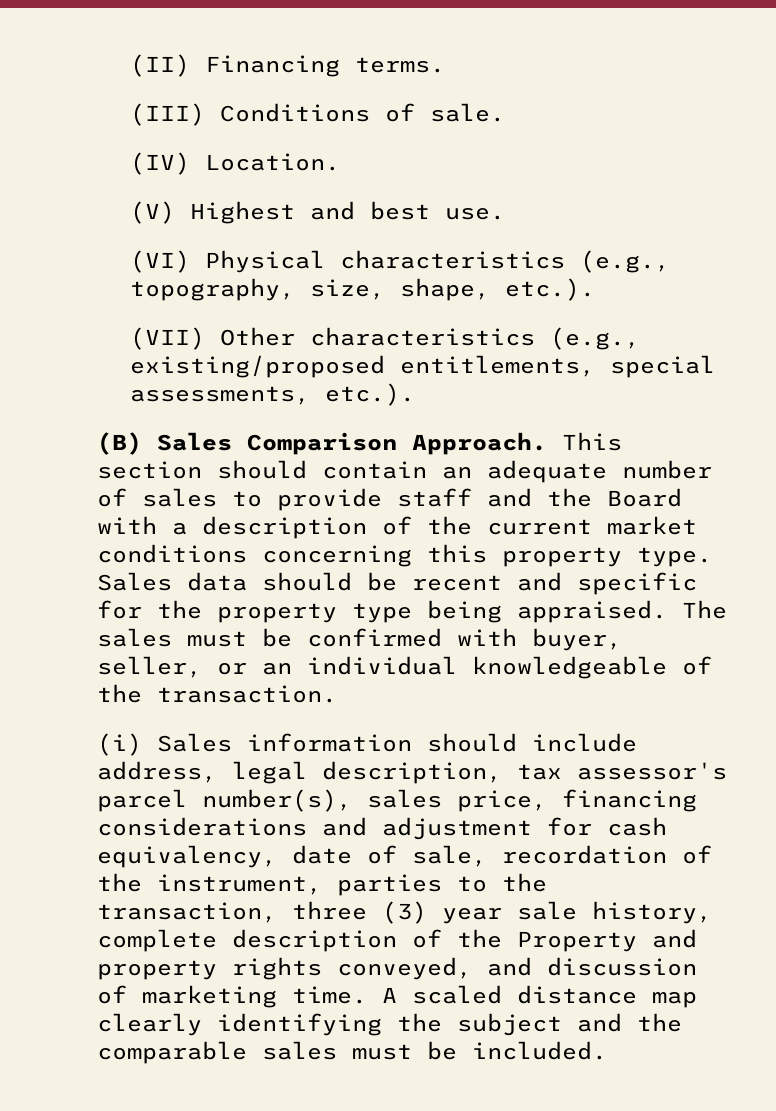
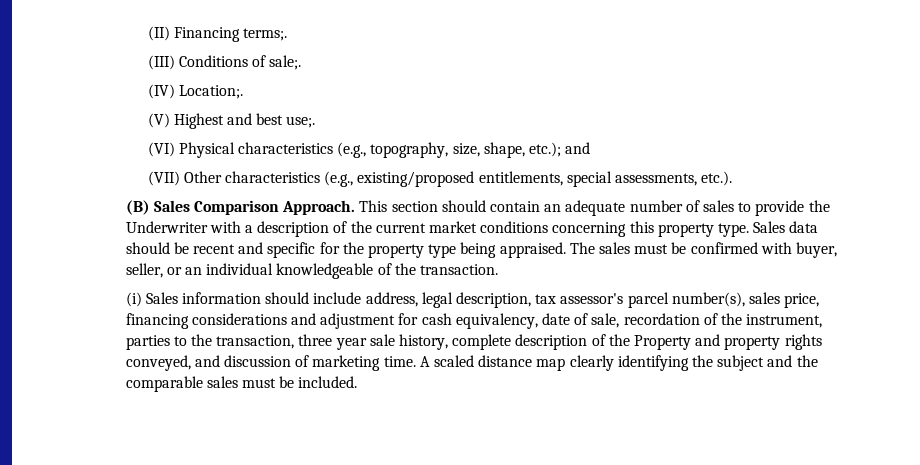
[354,57,445,73] terms. -> [242,28,287,41] terms;.
[429,103,505,122] sale. -> [269,55,302,70] sale;.
[204,153,340,171] Location. -> [178,85,243,99] Location;.
[444,207,505,220] use. -> [286,116,316,128] use;.
[504,278,595,301] etc.). -> [528,142,591,157] etc.); and
[396,488,682,507] staff and the Board -> [808,200,830,212] [125,221,208,233] the Underwriter
[381,901,427,924] (3) -> (333, 340) none

